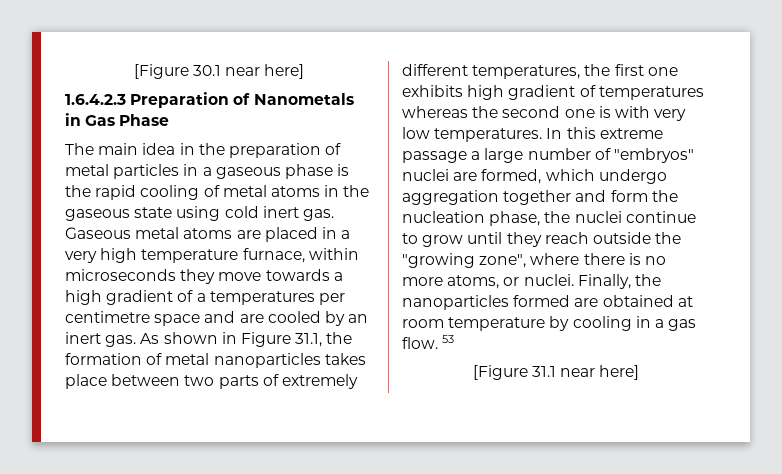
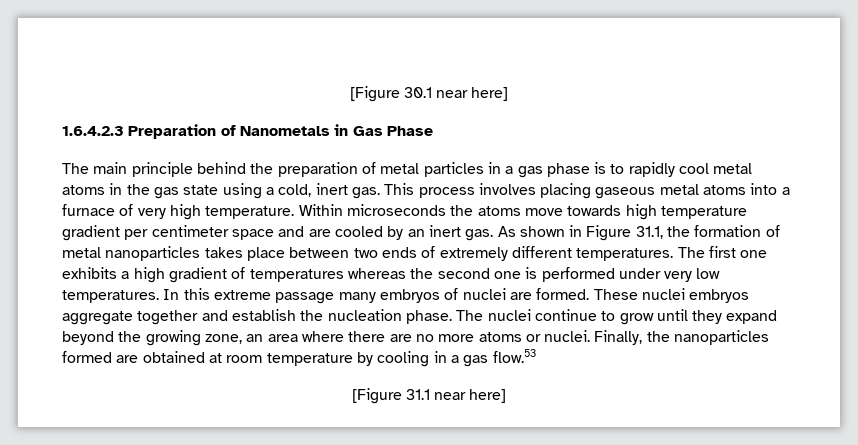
[142,143,195,155] idea in -> [131,162,246,177] principle behind
[215,167,281,179] gaseous -> [517,166,543,178] gas
[65,185,220,200] the rapid cooling of -> [610,162,710,177] to rapidly cool
[65,209,130,221] gaseous -> [153,187,179,199] gas
[224,206,334,221] [65,227,351,242] [65,248,359,263] [65,269,343,284] [65,290,345,305] [65,311,150,323] cold inert gas. Gaseous metal atoms are placed in a very high temperature furnace, within microseconds they move towards a high gradient of a temperatures per centimetre -> [265,183,790,199] [62,204,747,220] [62,225,229,241] a cold, inert gas. This process involves placing gaseous metal atoms into a furnace of very high temperature. Within microseconds the atoms move towards high temperature gradient per centimeter
[218,375,259,389] parts -> [381,247,417,258] ends
[472,64,611,79] temperatures, the -> [576,247,705,261] temperatures. The
(463, 91) none -> [121,271,130,279] a
[614,106,650,118] with -> [541,267,661,282] performed under
[471,148,694,163] [402,169,667,184] [402,190,499,205] a large number of "embryos" nuclei are formed, which undergo aggregation -> [338,288,750,303] [62,311,133,325] many embryos of nuclei are formed. These nuclei embryos aggregate
[610,190,648,202] form -> [231,309,296,321] establish
[489,211,571,226] phase, the -> [405,310,484,324] phase. The
[544,232,682,244] [402,253,527,268] reach outside the "growing zone", -> [726,310,778,324] [62,330,298,346] expand beyond the growing zone, an area
[628,253,641,265] is -> [389,334,412,342] are
[447,275,500,289] atoms, -> [478,332,522,342] atoms
[402,335,455,349] flow. 53 -> [492,349,536,363] flow.53

